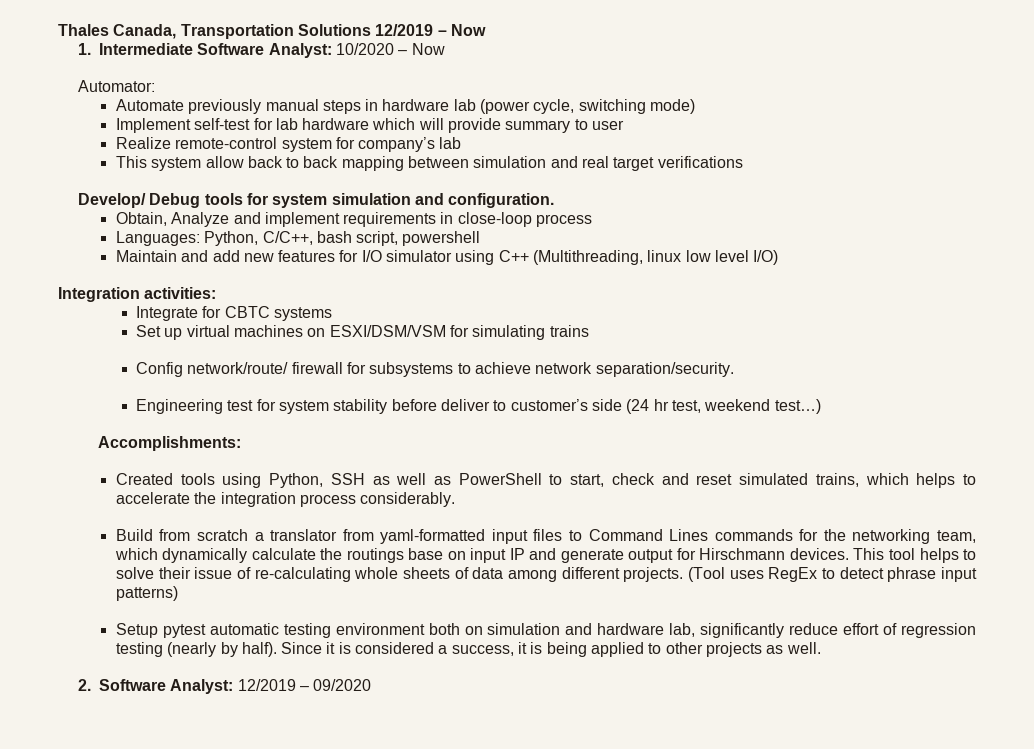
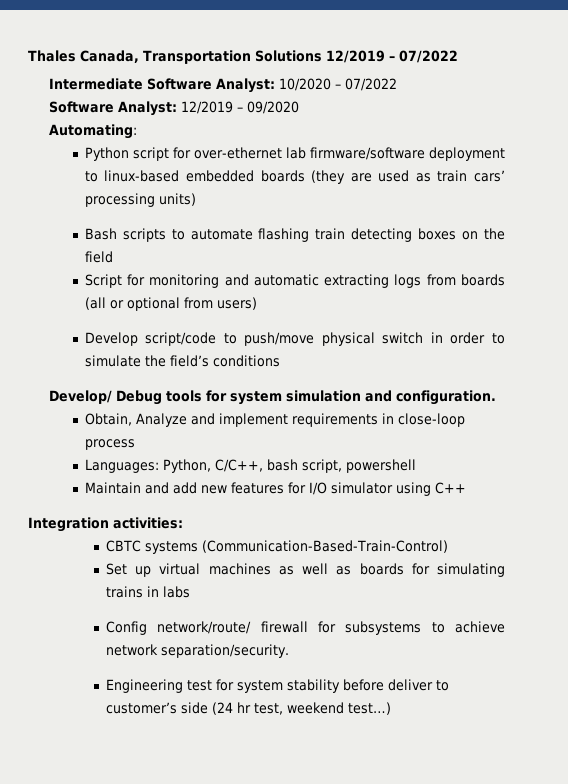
[450,24,486,36] [78,43,92,55] Now // 1. -> [398,50,458,63] 07/2022 //
[411,43,445,55] [78,80,156,92] [115,99,696,114] [115,118,625,133] [115,137,462,152] [115,156,743,171] Now // Automator: // Automate previously manual steps in hardware lab (power cycle, switching mode) // Implement self-test for lab hardware which will provide summary to user // Realize remote-control system for company’s lab // This system allow back to back mapping between simulation and real target verifications -> [344,78,397,91] [48,101,299,116] [48,124,137,139] [84,147,505,161] [84,170,506,184] [84,193,196,207] [84,228,505,242] [84,251,113,263] [84,274,505,288] [84,297,257,311] [84,332,505,346] [84,355,280,367] 07/2022 // Software Analyst: 12/2019 – 09/2020 // Automating: // Python script for over-ethernet lab firmware/software deployment to linux-based embedded boards (they are used as train cars’ processing units) // Bash scripts to automate flashing train detecting boxes on the field // Script for monitoring and automatic extracting logs from boards (all or optional from users) // Develop script/code to push/move physical switch in order to simulate the field’s conditions
[533,250,779,265] (Multithreading, linux low level I/O) -> (466, 488) none
[136,306,222,321] Integrate for -> (183, 523) none
(332, 314) none -> [201,540,448,553] (Communication-Based-Train-Control)
[307,325,446,337] on ESXI/DSM/VSM -> [278,563,404,575] as well as boards
(589, 331) none -> [146,586,190,598] in labs
[98,436,242,451] [115,473,976,488] [115,492,456,507] [115,529,977,544] [114,548,977,563] [115,567,977,582] [115,586,178,601] [115,623,976,638] [115,642,821,657] [78,679,372,694] // Accomplishments: // Created tools using Python, SSH as well as PowerShell to start, check and reset simulated trains, which helps to accelerate the integration process considerably. // Build from scratch a translator from yaml-formatted input files to Command Lines commands for the networking team, which dynamically calculate the routings base on input IP and generate output for Hirschmann devices. This tool helps to solve their issue of re-calculating whole sheets of data among different projects. (Tool uses RegEx to detect phrase input patterns) // Setup pytest automatic testing environment both on simulation and hardware lab, significantly reduce effort of regression testing (nearly by half). Since it is considered a success, it is being applied to other projects as well. // 2. Software Analyst: 12/2019 – 09/2020 -> (391, 708) none

